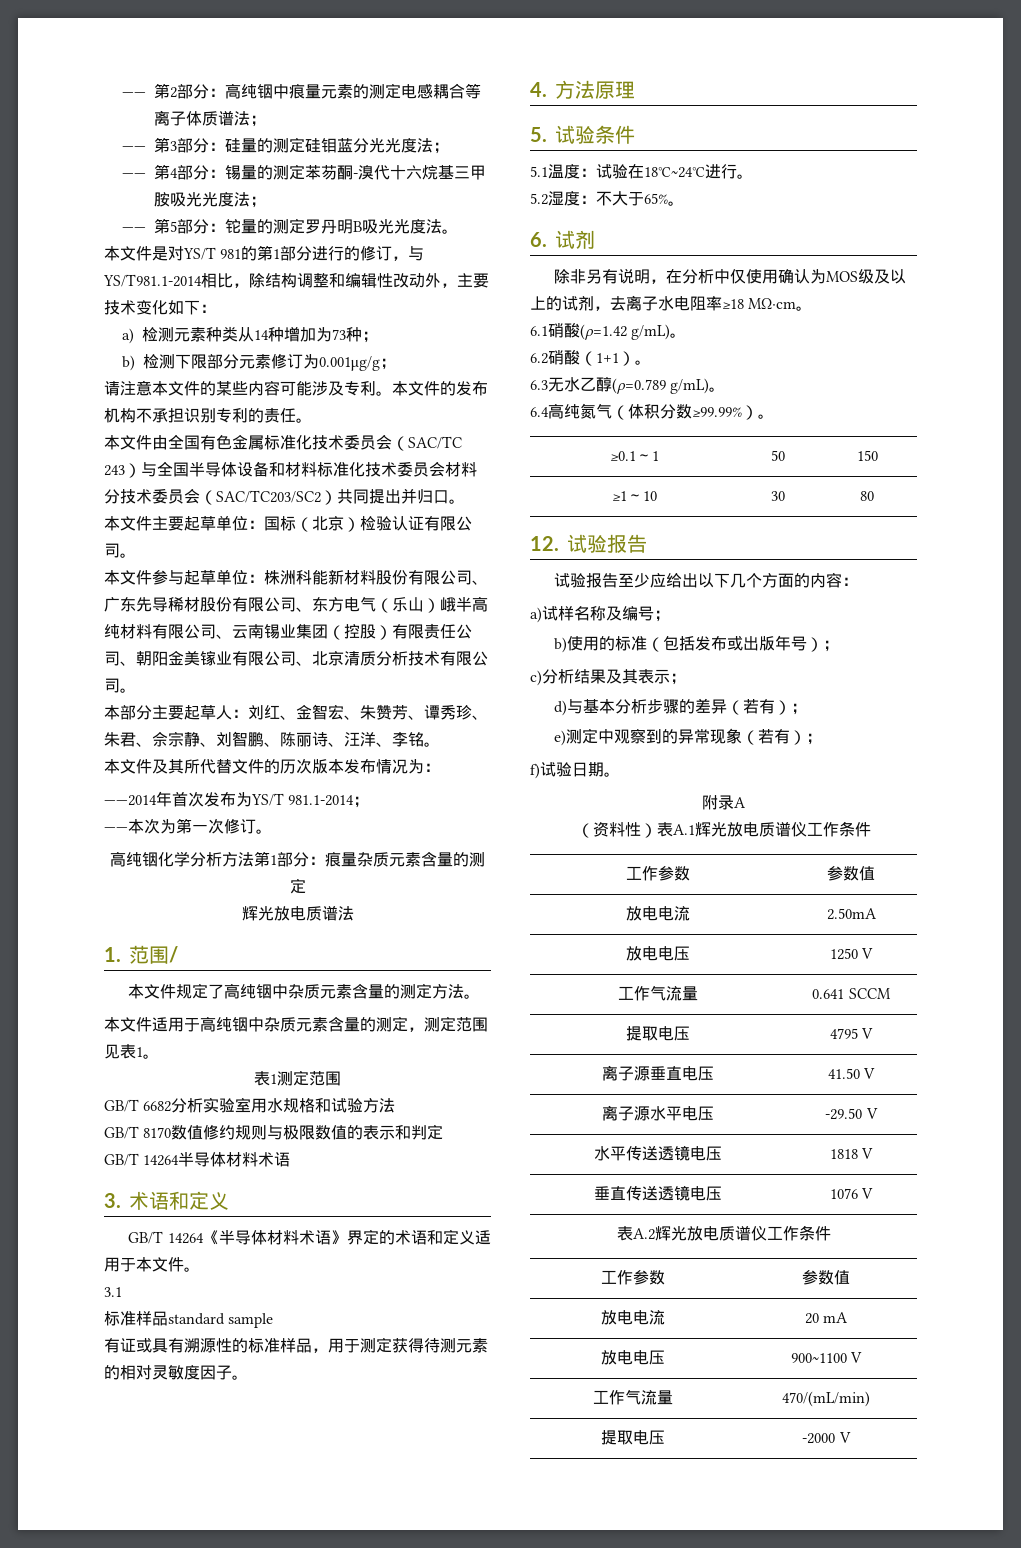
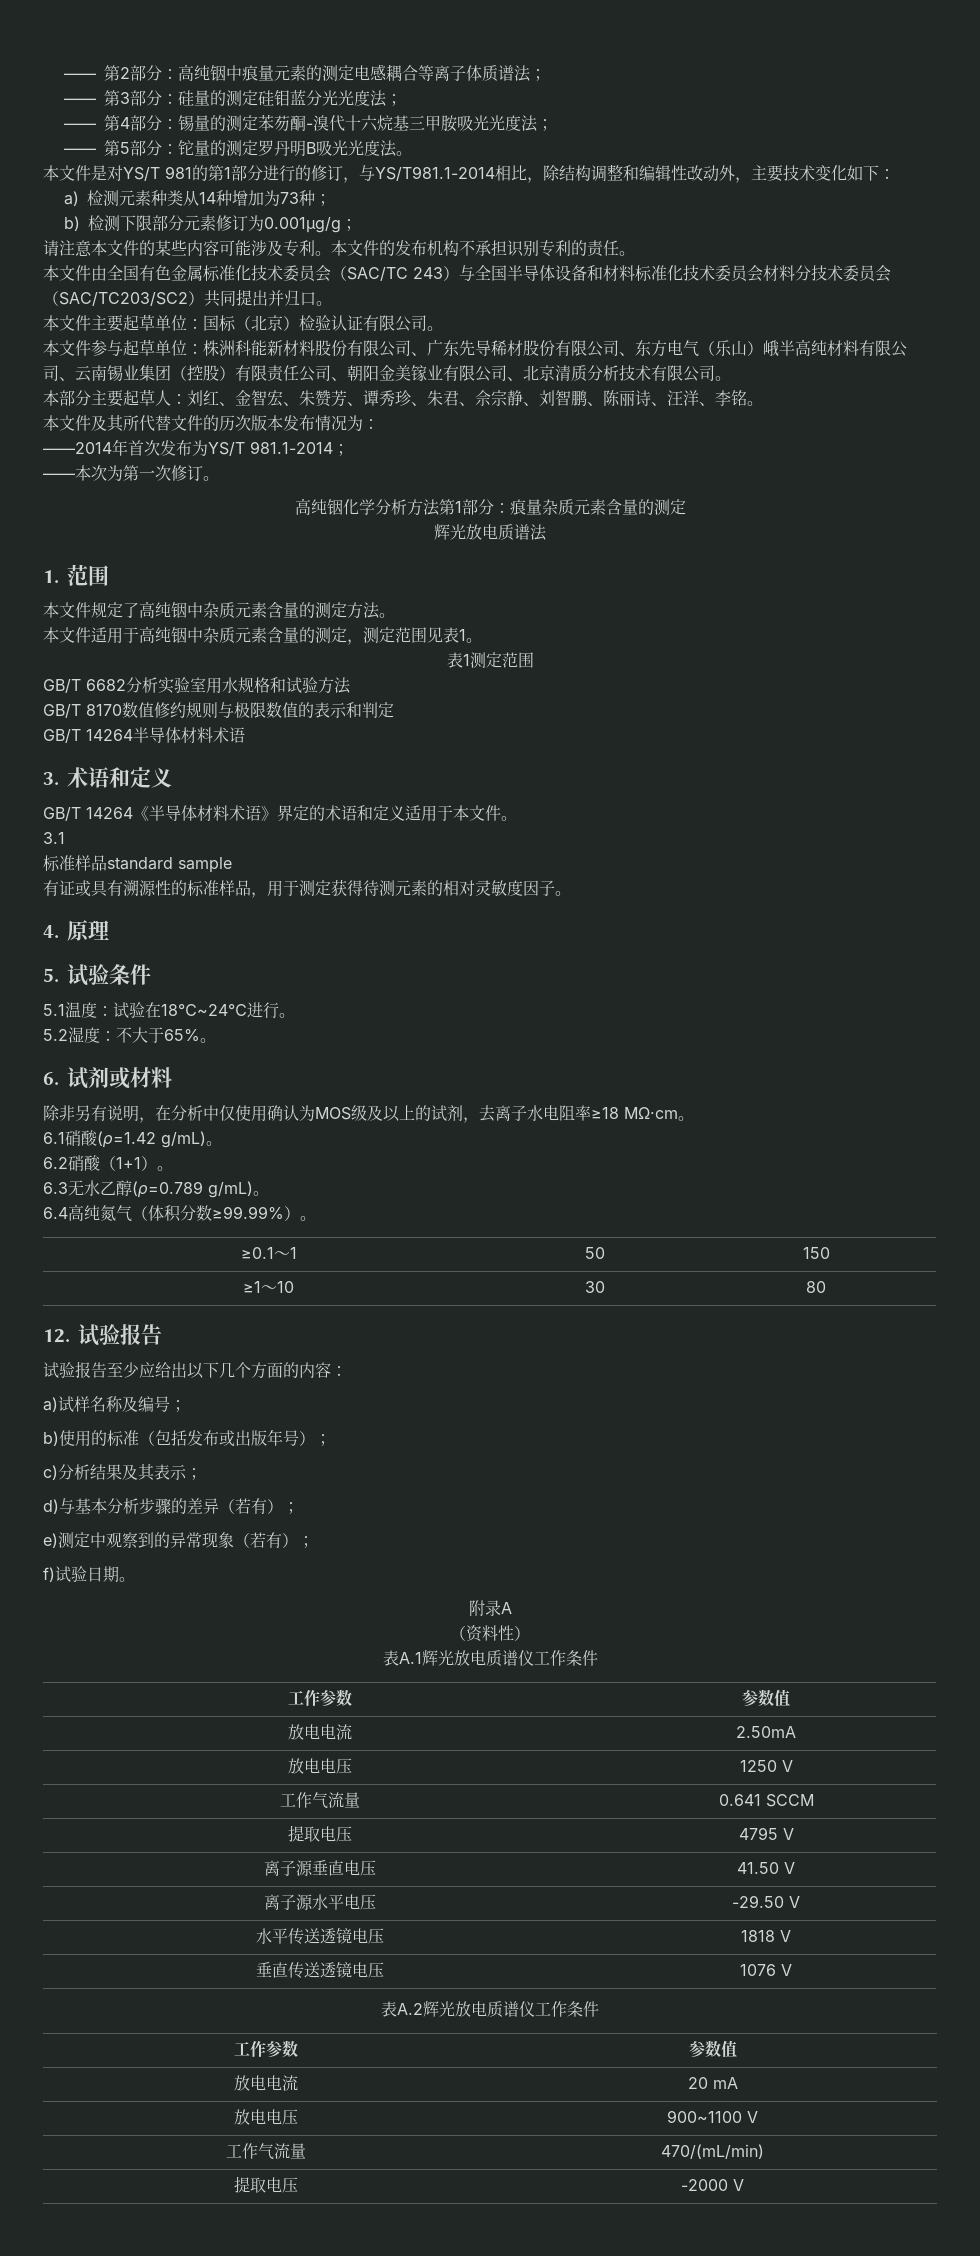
[169,946,178,963] / -> (109, 575) none
[555,80,595,99] 方法 -> (59, 931) none
(595, 239) none -> [109,1067,172,1089] 或材料
(657, 830) none -> (530, 1633) //

